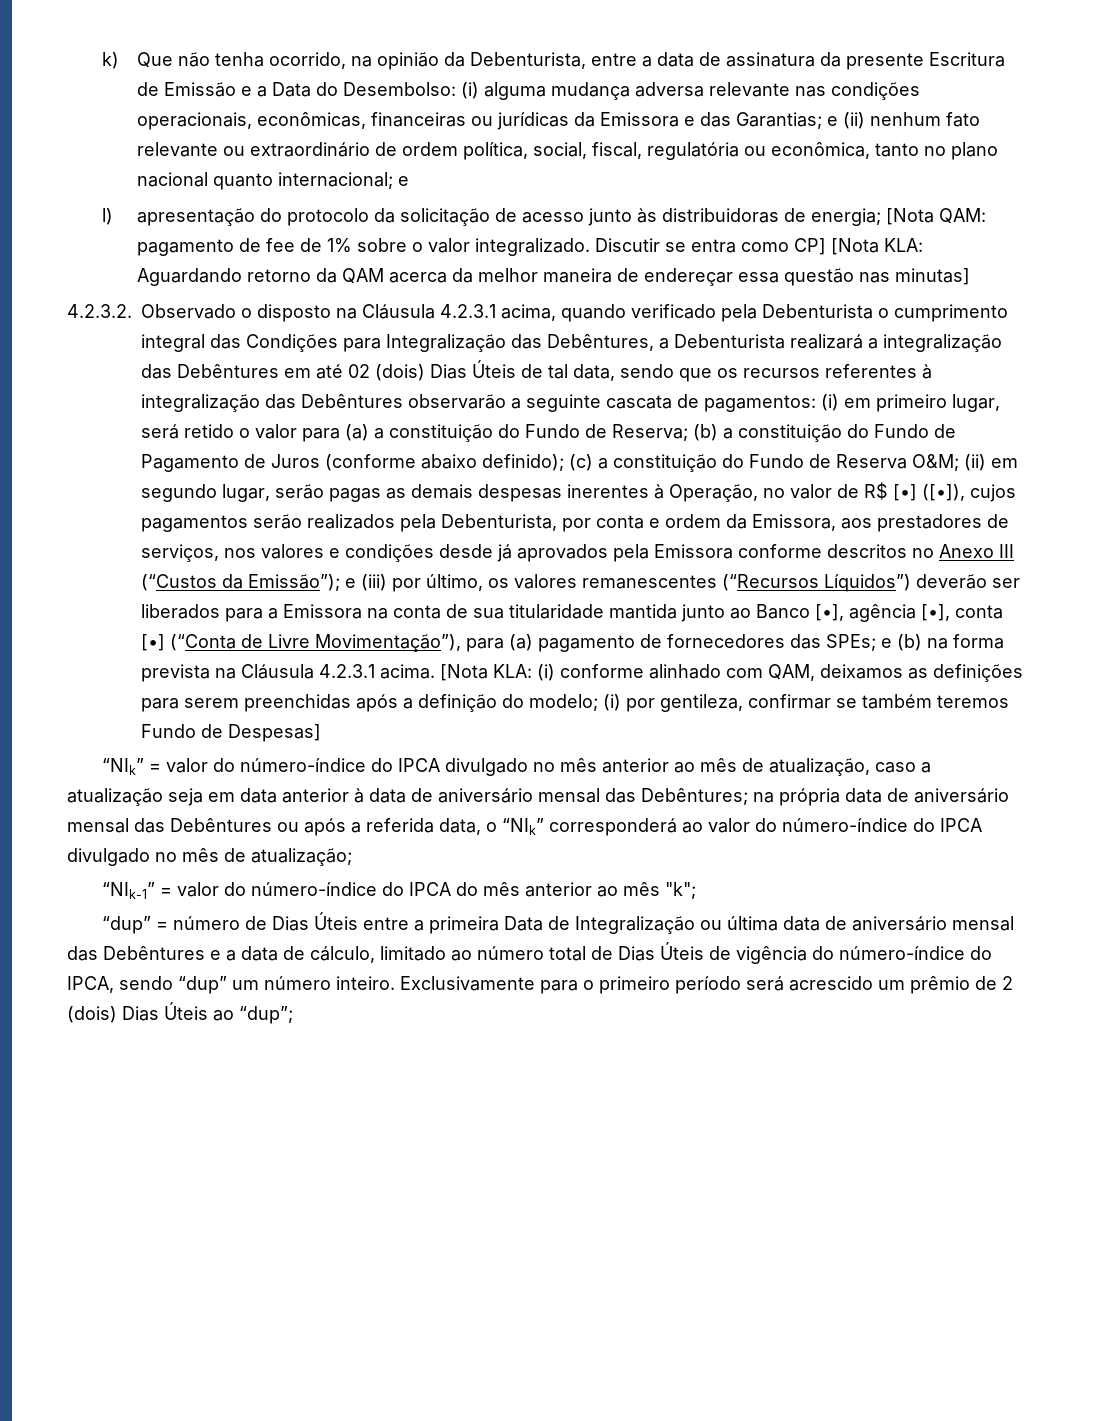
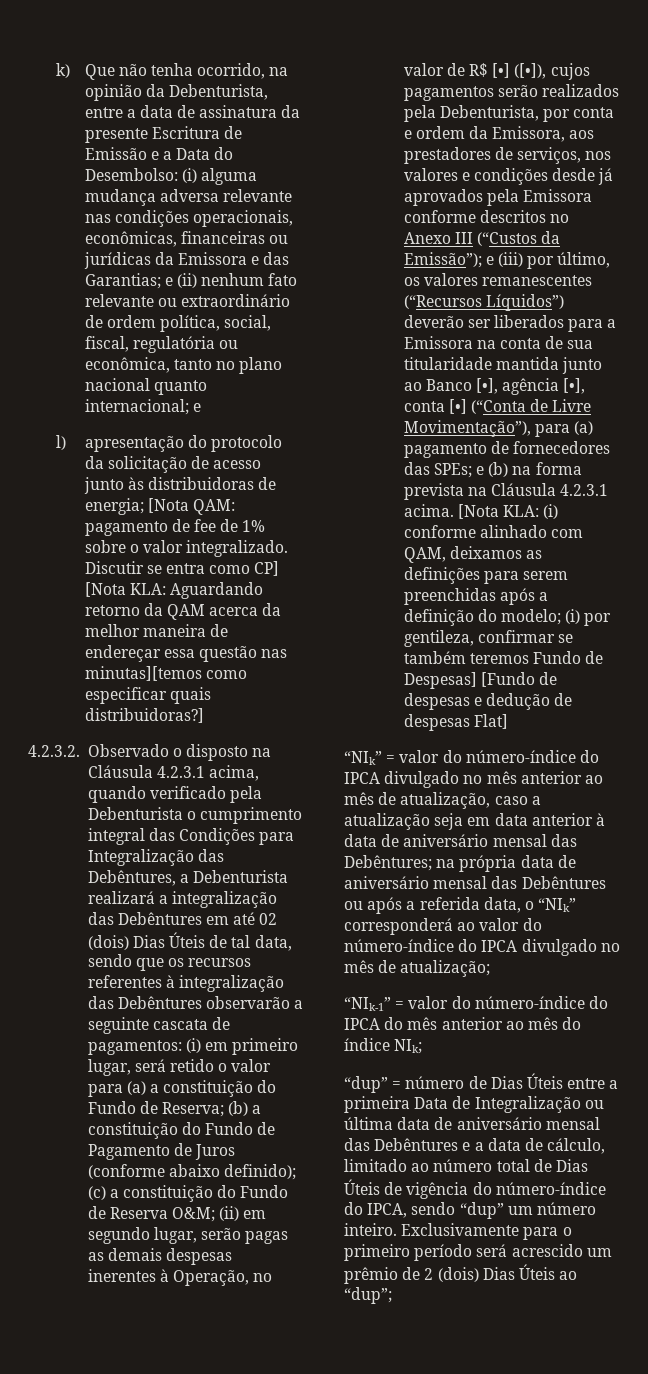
[894,268,970,285] minutas] -> [84,666,247,681] [84,687,211,704] [84,708,204,723] minutas][temos como especificar quais distribuidoras?]
(321, 733) none -> [480,672,558,687] [403,693,573,710] [403,714,508,731] [Fundo de despesas e dedução de despesas Flat]
[665,882,697,899] "k"; -> [562,1017,582,1030] [344,1038,423,1054] do índice NIk;

